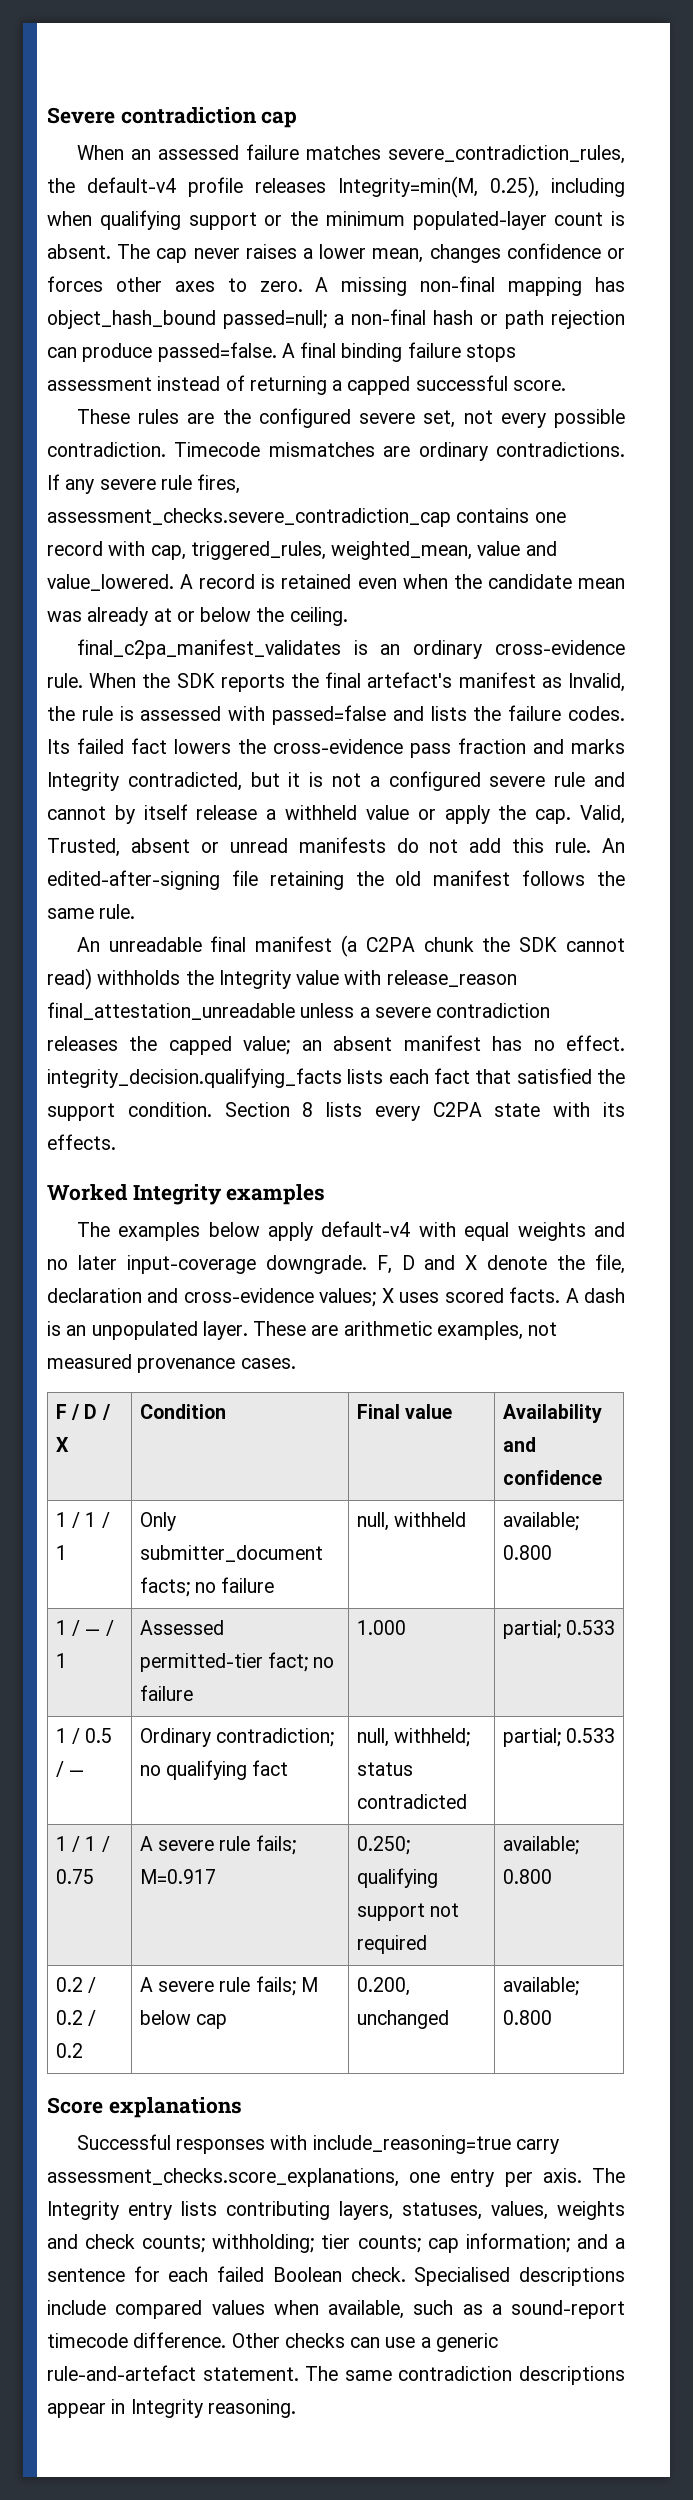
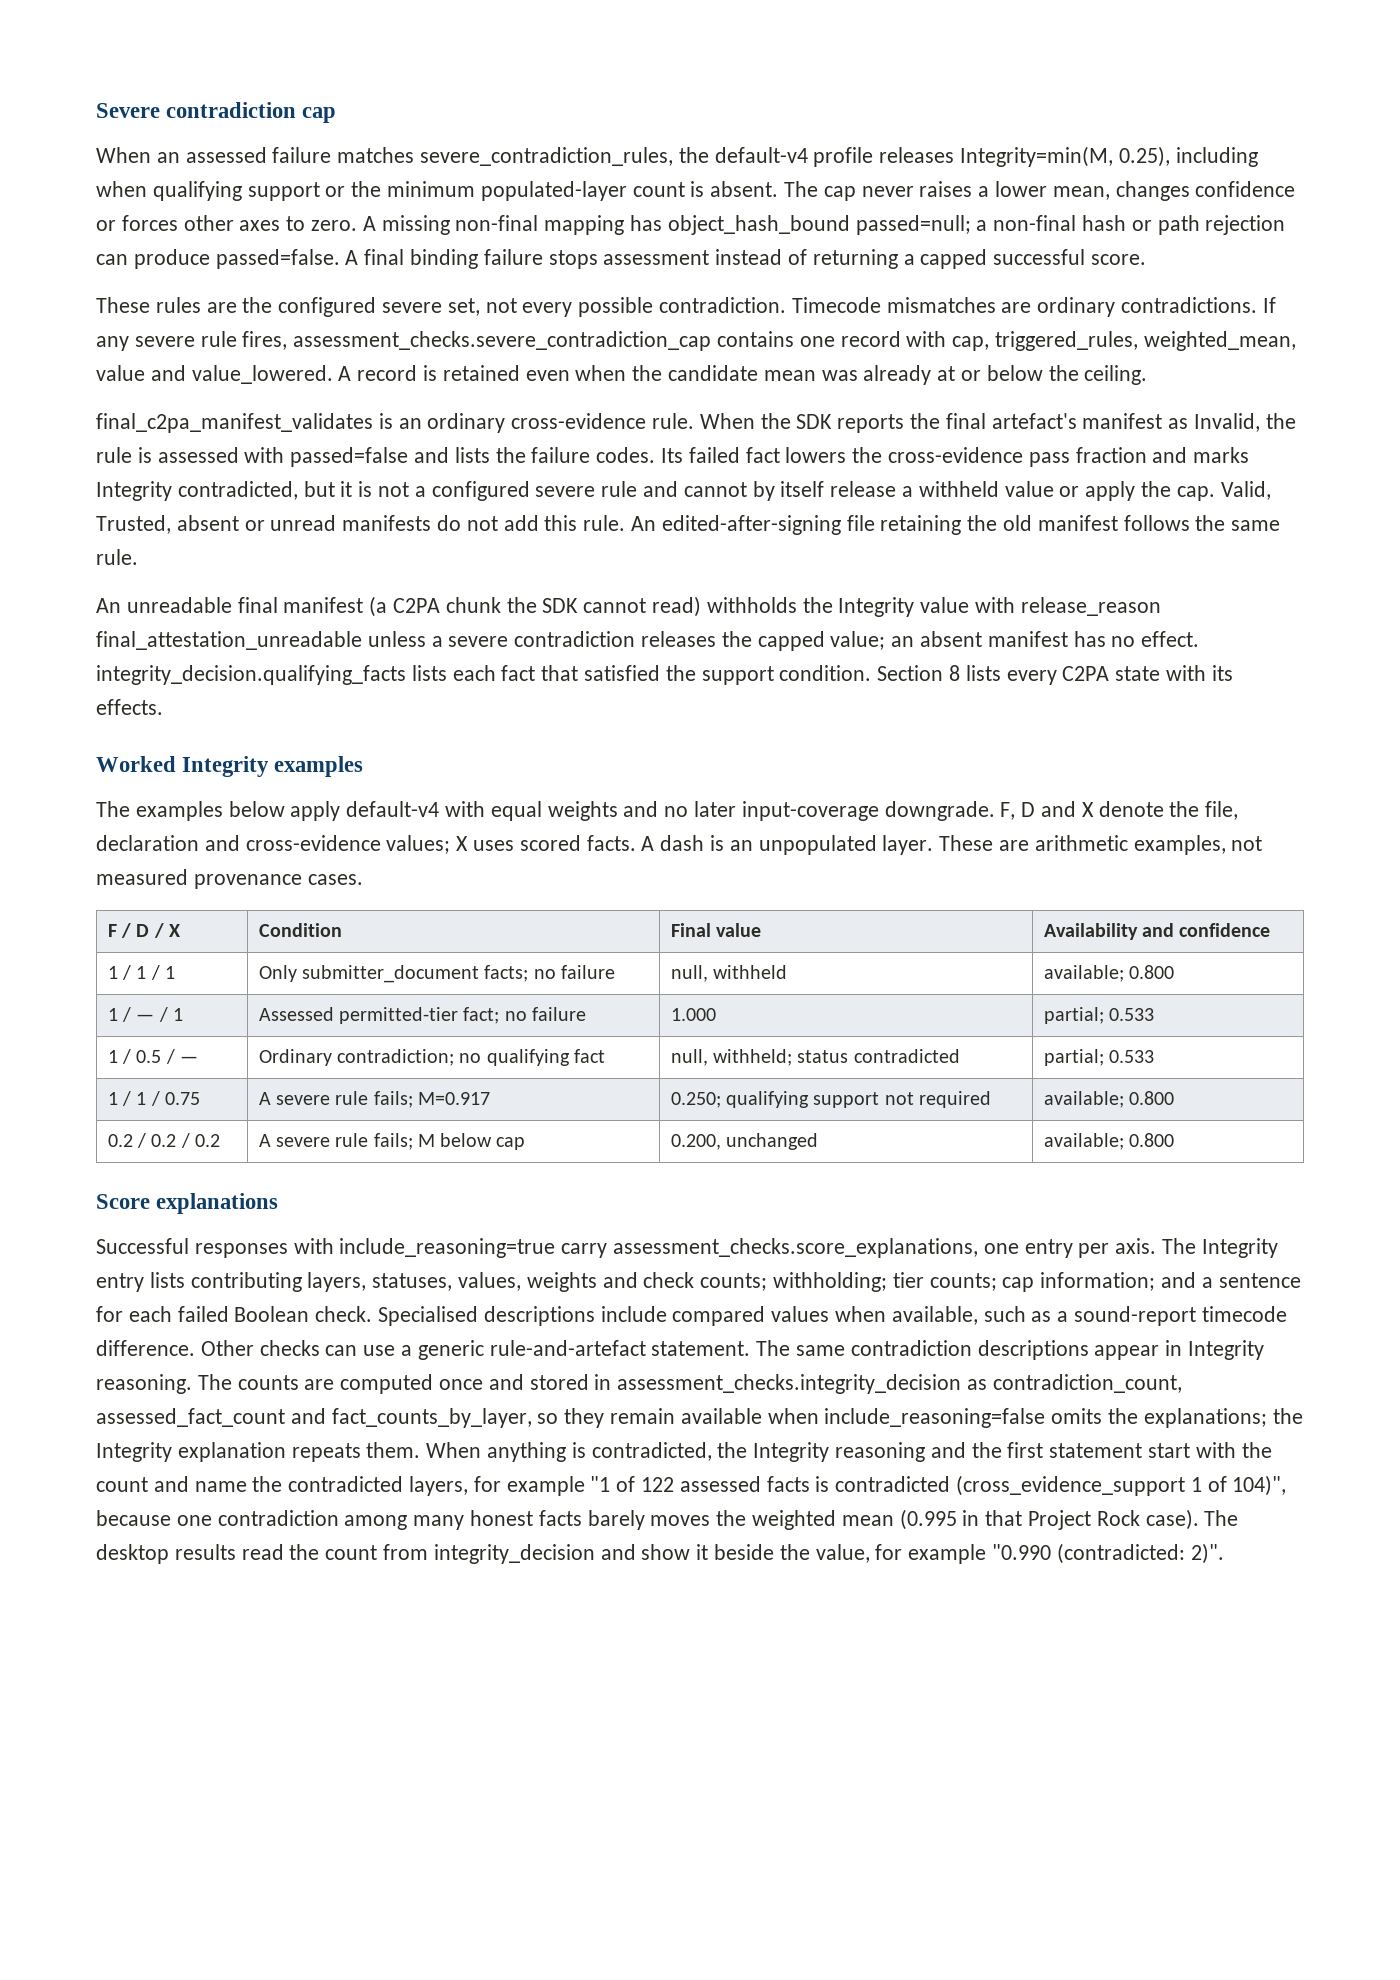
(296, 2408) none -> [197,1374,1182,1394] [96,1408,1303,1428] [96,1442,1272,1462] [96,1475,1287,1496] [96,1509,1239,1530] [96,1543,1224,1564] The counts are computed once and stored in assessment_checks.integrity_decision as contradiction_count, assessed_fact_count and fact_counts_by_layer, so they remain available when include_reasoning=false omits the explanations; the Integrity explanation repeats them. When anything is contradicted, the Integrity reasoning and the first statement start with the count and name the contradicted layers, for example "1 of 122 assessed facts is contradicted (cross_evidence_support 1 of 104)", because one contradiction among many honest facts barely moves the weighted mean (0.995 in that Project Rock case). The desktop results read the count from integrity_decision and show it beside the value, for example "0.990 (contradicted: 2)".

